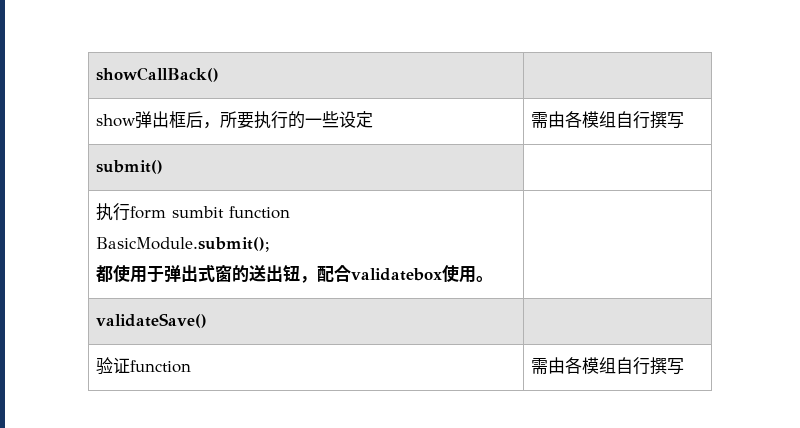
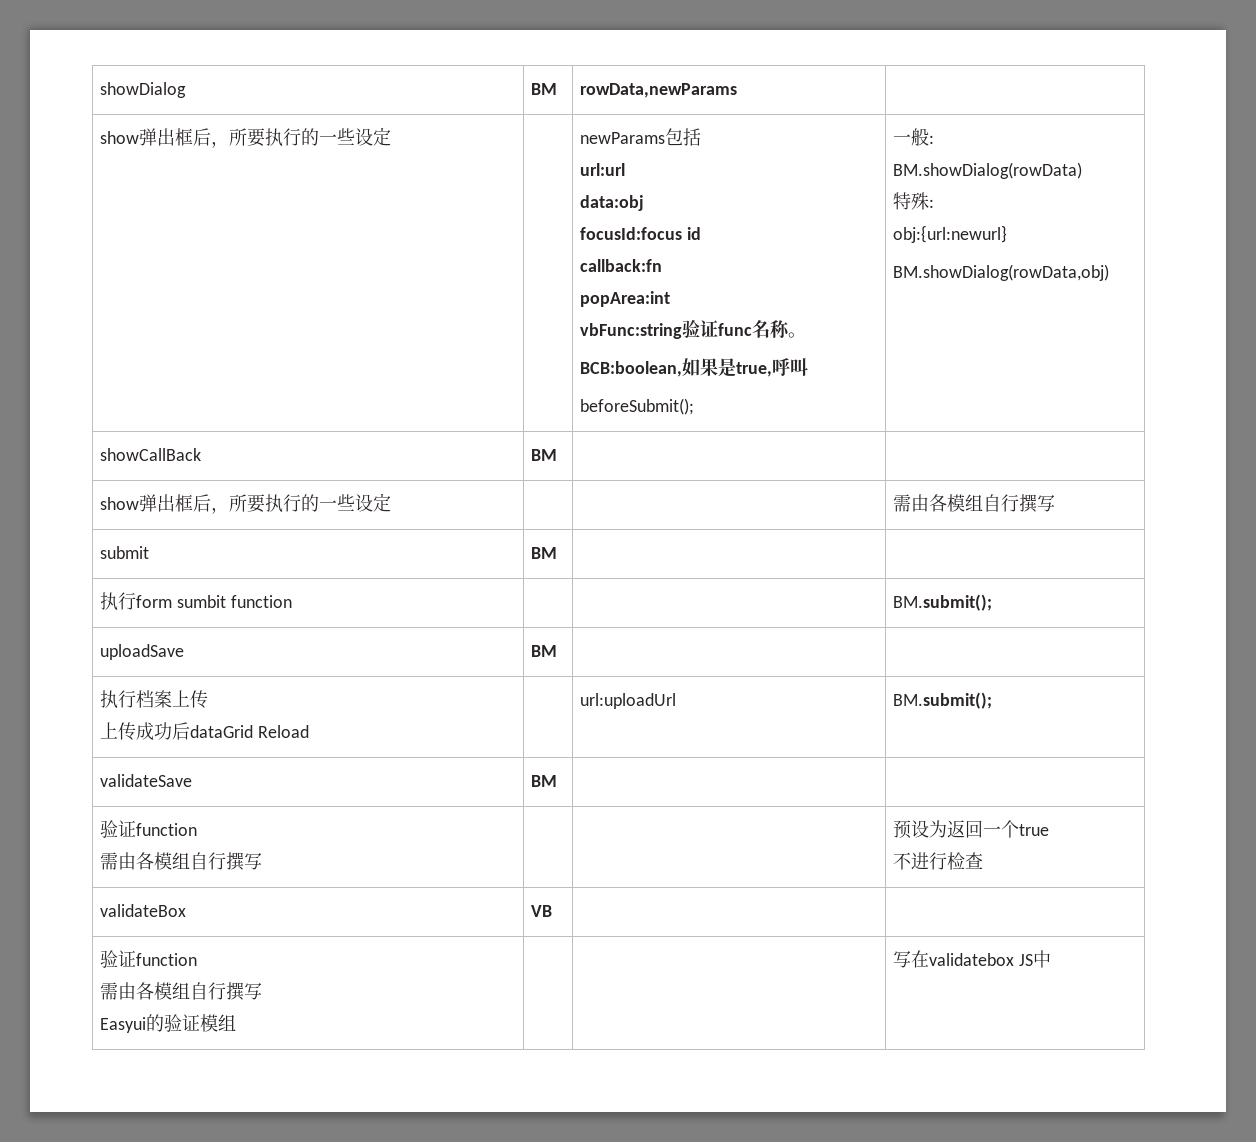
[95,67,219,82] [95,111,373,129] [530,111,684,129] [95,160,163,174] showCallBack() | // show弹出框后，所要执行的一些设定 | 需由各模组自行撰写 // submit() -> [100,82,187,98] [531,83,558,95] [580,83,738,98] [100,127,392,148] [580,128,702,146] [580,163,626,176] [580,195,645,211] [580,227,702,240] [580,259,663,272] [580,291,671,307] [580,320,807,339] [580,358,809,377] [580,398,695,415] [893,128,935,146] [893,162,1083,179] [893,192,935,210] [893,225,1008,243] [893,264,1110,281] [100,448,202,461] [531,449,558,461] [100,493,392,514] [893,494,1056,513] [100,546,150,559] [531,547,558,559] showDialog | BM | rowData,newParams | // show弹出框后，所要执行的一些设定 | | newParams包括 // url:url // data:obj // focusId:focus id // callback:fn // popArea:int // vbFunc:string验证func名称。 // BCB:boolean,如果是true,呼叫 // beforeSubmit(); | 一般: // BM.showDialog(rowData) // 特殊: // obj:{url:newurl} // BM.showDialog(rowData,obj) // showCallBack | BM | | // show弹出框后，所要执行的一些设定 | | | 需由各模组自行撰写 // submit | BM |
[95,237,269,252] [95,265,493,283] [95,313,207,328] [95,357,191,375] [530,357,684,375] // BasicModule.submit(); // 都使用于弹出式窗的送出钮，配合validatebox使用。 | // validateSave() | // 验证function | 需由各模组自行撰写 -> [893,594,993,611] [100,644,185,660] [531,645,558,657] [100,690,209,709] [100,722,310,741] [580,693,677,709] [893,692,993,709] [100,774,193,787] [531,775,558,787] [100,820,198,838] [100,852,263,871] [893,820,1050,839] [893,852,984,870] [100,904,187,917] [531,905,553,917] [100,950,198,968] [100,982,263,1001] [100,1014,237,1033] [893,950,1052,968] | | | BM.submit(); // uploadSave | BM | | // 执行档案上传 // 上传成功后dataGrid Reload | | url:uploadUrl | BM.submit(); // validateSave | BM | | // 验证function // 需由各模组自行撰写 | | | 预设为返回一个true // 不进行检查 // validateBox | VB | | // 验证function // 需由各模组自行撰写 // Easyui的验证模组 | | | 写在validatebox JS中

